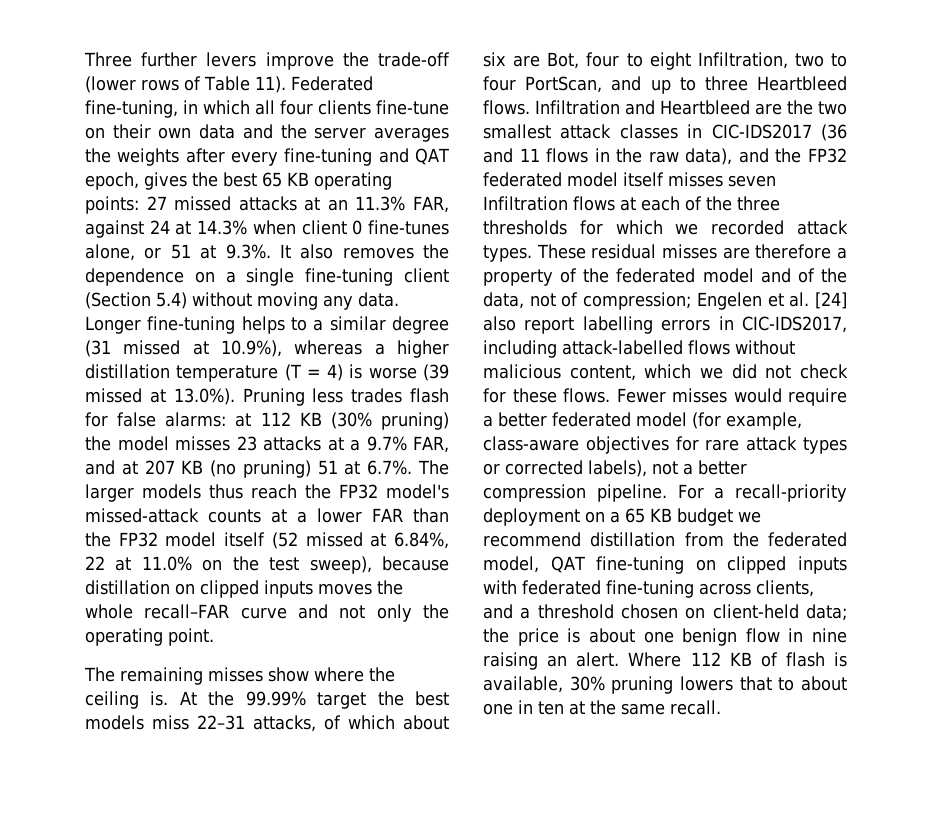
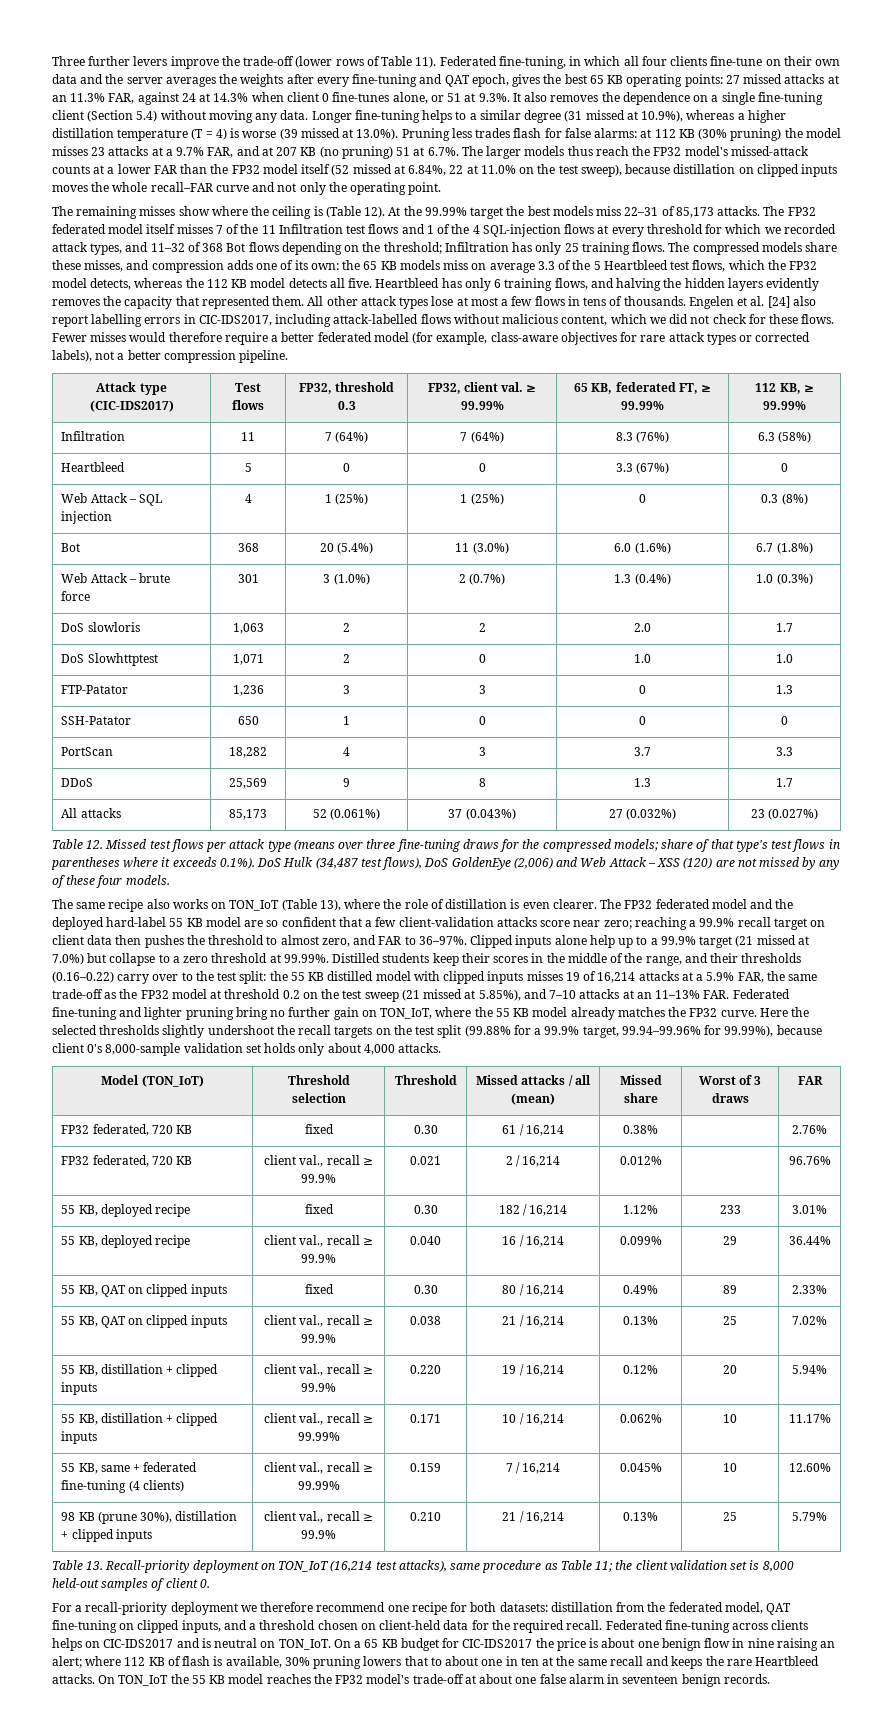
[150,691,169,706] is. -> [313,206,386,218] is (Table 12).
[253,715,449,732] [483,52,847,70] [483,76,847,94] [483,100,847,115] [483,124,847,141] [483,148,802,165] attacks, of which about six are Bot, four to eight Infiltration, two to four PortScan, and up to three Heartbleed flows. Infiltration and Heartbleed are the two smallest attack classes in CIC-IDS2017 (36 and 11 flows in the raw data), and the -> [661,206,785,218] of 85,173 attacks. The
[728,175,776,187] [483,196,780,211] [483,220,567,235] seven Infiltration flows at each of the three thresholds -> [215,224,703,237] 7 of the 11 Infiltration test flows and 1 of the 4 SQL-injection flows at every threshold
[483,244,847,262] [483,268,847,286] [483,292,692,310] types. These residual misses are therefore a property of the federated model and of the data, not of compression; -> [90,242,838,255] [52,260,818,273] [52,278,820,291] [52,296,686,309] types, and 11–32 of 368 Bot flows depending on the threshold; Infiltration has only 25 training flows. The compressed models share these misses, and compression adds one of its own: the 65 KB models miss on average 3.3 of the 5 Heartbleed test flows, which the FP32 model detects, whereas the 112 KB model detects all five. Heartbleed has only 6 training flows, and halving the hidden layers evidently removes the capacity that represented them. All other attack types lose at most a few flows in tens of thousands.
(782, 395) none -> [168,332,222,342] therefore
[677,484,847,502] [483,508,761,526] [483,532,581,547] For a recall-priority deployment on a 65 KB budget we recommend -> [96,382,167,395] [89,400,174,412] [235,383,261,392] [232,400,264,410] [298,382,395,394] [337,401,356,410] [427,382,537,394] [460,401,504,410] [574,382,711,394] [621,401,664,410] [755,383,814,394] [763,401,806,410] [61,431,126,441] [241,432,255,441] [324,431,369,443] [460,431,504,443] [615,431,670,443] [757,431,812,443] [61,462,126,472] [244,463,252,472] [343,463,350,472] [478,463,486,472] [615,462,670,474] [781,463,788,472] [61,493,163,506] [61,511,113,524] [244,494,252,503] [324,493,369,505] [460,493,504,505] [639,494,646,503] [761,493,808,505] [61,543,81,552] [237,543,259,552] [319,542,374,554] [455,542,509,554] [614,542,671,554] [756,542,813,554] [61,573,171,583] [61,591,91,601] [237,574,259,583] [323,573,370,585] [458,573,506,585] [614,573,671,585] [756,573,813,585] [61,622,140,632] [232,623,264,634] [343,623,350,632] [478,623,486,632] [634,623,651,632] [776,623,793,632] [61,653,158,666] [232,654,264,665] [343,654,350,663] [478,654,486,663] [634,654,651,663] [776,654,793,663] [61,685,129,694] [232,685,264,696] [343,685,350,694] [478,685,486,694] [639,685,646,694] [776,685,793,694] [61,716,132,725] [237,716,259,725] [343,716,350,725] [478,716,486,725] [639,716,646,725] [781,716,788,725] [61,747,114,756] [229,747,267,758] [343,747,350,756] [478,747,486,756] [634,747,651,756] [776,747,793,756] [61,778,94,787] [229,778,267,789] [343,778,350,787] [478,778,486,787] [634,778,651,787] [776,778,793,787] [61,808,121,818] [229,809,267,820] [312,808,381,820] [448,808,516,820] [608,808,677,820] [750,808,819,820] [52,839,840,852] [51,857,839,870] [52,875,170,888] [52,899,794,912] [52,917,826,930] [52,935,809,948] [52,953,802,966] [52,971,818,984] [52,989,790,1002] [52,1007,810,1020] [52,1025,822,1038] [52,1043,442,1056] [101,1075,204,1087] [287,1075,350,1085] [291,1093,346,1103] [394,1075,457,1085] [476,1075,591,1086] [511,1093,555,1105] [619,1075,662,1085] [623,1093,658,1103] [698,1075,762,1085] [711,1093,749,1103] [797,1076,823,1085] [61,1124,193,1136] [304,1124,334,1134] [413,1125,438,1134] [502,1124,564,1136] [623,1125,658,1134] [792,1125,827,1134] [61,1155,193,1167] [264,1155,373,1167] [301,1174,336,1183] [410,1156,441,1165] [505,1155,561,1167] [619,1156,662,1165] [788,1156,831,1165] [61,1204,191,1217] [304,1204,334,1214] [413,1205,438,1214] [498,1204,568,1216] [623,1205,658,1214] [719,1205,741,1214] [792,1205,827,1214] [61,1235,191,1248] [264,1235,373,1247] [301,1254,336,1263] [410,1236,441,1245] [502,1235,564,1247] [619,1236,662,1245] [723,1236,737,1245] [788,1236,831,1245] [61,1284,227,1297] [304,1284,334,1294] [413,1285,438,1294] [502,1284,564,1296] [623,1285,658,1294] [723,1285,737,1294] [792,1285,827,1294] [61,1315,227,1328] [264,1315,373,1327] [301,1334,336,1343] [410,1316,441,1325] [502,1315,564,1327] [623,1316,658,1325] [723,1316,737,1325] [792,1316,827,1325] [61,1364,219,1377] [61,1382,98,1395] [264,1364,373,1376] [301,1383,336,1392] [410,1365,441,1374] [502,1364,564,1376] [623,1365,658,1374] [723,1365,737,1374] [792,1365,827,1374] [61,1413,219,1426] [61,1431,98,1444] [264,1413,373,1425] [297,1432,340,1441] [410,1414,441,1423] [502,1413,564,1425] [619,1414,662,1423] [723,1414,737,1423] [788,1414,831,1423] [61,1462,198,1474] [61,1480,184,1493] [264,1462,373,1474] [297,1481,340,1490] [410,1463,441,1472] [505,1462,561,1474] [619,1463,662,1472] [723,1463,737,1472] [788,1463,831,1472] [61,1511,238,1524] [61,1529,152,1542] [264,1511,373,1523] [301,1530,336,1539] [410,1512,441,1521] [502,1511,564,1523] [623,1512,658,1521] [723,1512,737,1521] [792,1512,827,1521] [52,1560,794,1573] [52,1578,210,1591] [52,1602,548,1615] // Attack type (CIC-IDS2017) | Test flows | FP32, threshold 0.3 | FP32, client val. ≥ 99.99% | 65 KB, federated FT, ≥ 99.99% | 112 KB, ≥ 99.99% // Infiltration | 11 | 7 (64%) | 7 (64%) | 8.3 (76%) | 6.3 (58%) // Heartbleed | 5 | 0 | 0 | 3.3 (67%) | 0 // Web Attack – SQL injection | 4 | 1 (25%) | 1 (25%) | 0 | 0.3 (8%) // Bot | 368 | 20 (5.4%) | 11 (3.0%) | 6.0 (1.6%) | 6.7 (1.8%) // Web Attack – brute force | 301 | 3 (1.0%) | 2 (0.7%) | 1.3 (0.4%) | 1.0 (0.3%) // DoS slowloris | 1,063 | 2 | 2 | 2.0 | 1.7 // DoS Slowhttptest | 1,071 | 2 | 0 | 1.0 | 1.0 // FTP-Patator | 1,236 | 3 | 3 | 0 | 1.3 // SSH-Patator | 650 | 1 | 0 | 0 | 0 // PortScan | 18,282 | 4 | 3 | 3.7 | 3.3 // DDoS | 25,569 | 9 | 8 | 1.3 | 1.7 // All attacks | 85,173 | 52 (0.061%) | 37 (0.043%) | 27 (0.032%) | 23 (0.027%) // Table 12. Missed test flows per attack type (means over three fine-tuning draws for the compressed models; share of that type's test flows in parentheses where it exceeds 0.1%). DoS Hulk (34,487 test flows), DoS GoldenEye (2,006) and Web Attack – XSS (120) are not missed by any of these four models. // The same recipe also works on TON_IoT (Table 13), where the role of distillation is even clearer. The FP32 federated model and the deployed hard-label 55 KB model are so confident that a few client-validation attacks score near zero; reaching a 99.9% recall target on client data then pushes the threshold to almost zero, and FAR to 36–97%. Clipped inputs alone help up to a 99.9% target (21 missed at 7.0%) but collapse to a zero threshold at 99.99%. Distilled students keep their scores in the middle of the range, and their thresholds (0.16–0.22) carry over to the test split: the 55 KB distilled model with clipped inputs misses 19 of 16,214 attacks at a 5.9% FAR, the same trade-off as the FP32 model at threshold 0.2 on the test sweep (21 missed at 5.85%), and 7–10 attacks at an 11–13% FAR. Federated fine-tuning and lighter pruning bring no further gain on TON_IoT, where the 55 KB model already matches the FP32 curve. Here the selected thresholds slightly undershoot the recall targets on the test split (99.88% for a 99.9% target, 99.94–99.96% for 99.99%), because client 0's 8,000-sample validation set holds only about 4,000 attacks. // Model (TON_IoT) | Threshold selection | Threshold | Missed attacks / all (mean) | Missed share | Worst of 3 draws | FAR // FP32 federated, 720 KB | fixed | 0.30 | 61 / 16,214 | 0.38% | | 2.76% // FP32 federated, 720 KB | client val., recall ≥ 99.9% | 0.021 | 2 / 16,214 | 0.012% | | 96.76% // 55 KB, deployed recipe | fixed | 0.30 | 182 / 16,214 | 1.12% | 233 | 3.01% // 55 KB, deployed recipe | client val., recall ≥ 99.9% | 0.040 | 16 / 16,214 | 0.099% | 29 | 36.44% // 55 KB, QAT on clipped inputs | fixed | 0.30 | 80 / 16,214 | 0.49% | 89 | 2.33% // 55 KB, QAT on clipped inputs | client val., recall ≥ 99.9% | 0.038 | 21 / 16,214 | 0.13% | 25 | 7.02% // 55 KB, distillation + clipped inputs | client val., recall ≥ 99.9% | 0.220 | 19 / 16,214 | 0.12% | 20 | 5.94% // 55 KB, distillation + clipped inputs | client val., recall ≥ 99.99% | 0.171 | 10 / 16,214 | 0.062% | 10 | 11.17% // 55 KB, same + federated fine-tuning (4 clients) | client val., recall ≥ 99.99% | 0.159 | 7 / 16,214 | 0.045% | 10 | 12.60% // 98 KB (prune 30%), distillation + clipped inputs | client val., recall ≥ 99.9% | 0.210 | 21 / 16,214 | 0.13% | 25 | 5.79% // Table 13. Recall-priority deployment on TON_IoT (16,214 test attacks), same procedure as Table 11; the client validation set is 8,000 held-out samples of client 0. // For a recall-priority deployment we therefore recommend one recipe for both datasets:
[798,556,847,574] [483,580,814,598] inputs with federated fine-tuning across clients, -> [181,1620,221,1633] inputs,
[806,604,847,621] data; -> [443,1620,809,1633] [52,1638,533,1651] data for the required recall. Federated fine-tuning across clients helps on CIC-IDS2017 and is neutral on TON_IoT. On a 65 KB budget for CIC-IDS2017
[576,652,682,667] alert. Where -> [52,1656,122,1668] alert; where
[670,700,721,715] recall. -> [609,1656,820,1669] [52,1674,770,1687] recall and keeps the rare Heartbleed attacks. On TON_IoT the 55 KB model reaches the FP32 model's trade-off at about one false alarm in seventeen benign records.

